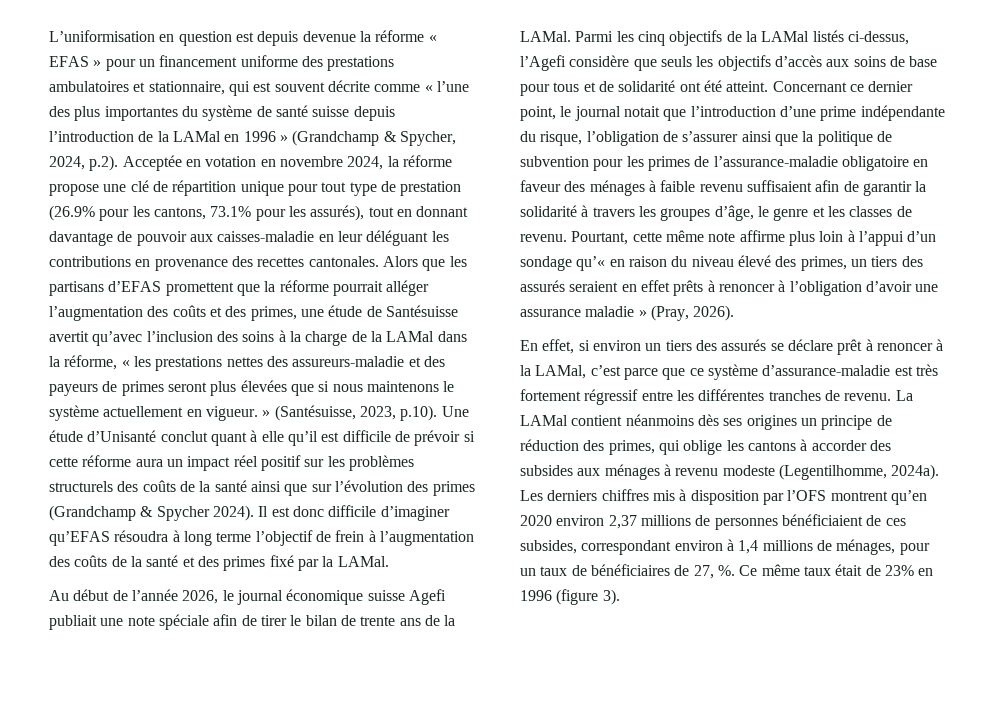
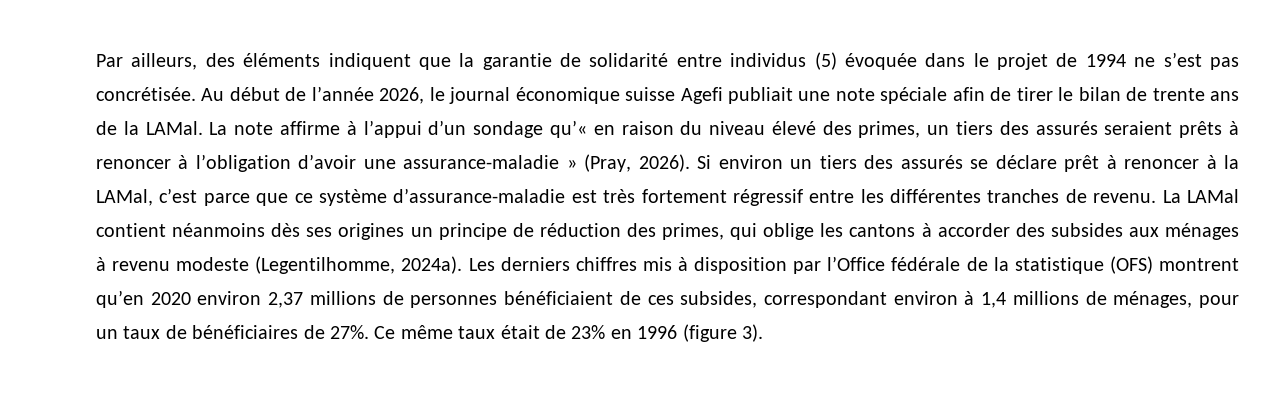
[49,30,437,46] [49,55,395,71] [49,80,469,96] [49,105,395,121] [49,130,456,146] [49,155,452,171] [49,180,462,196] [49,205,469,221] [49,230,449,246] [49,256,467,271] [49,280,430,296] [49,305,458,321] [49,330,467,346] [49,355,445,371] [49,380,455,396] [49,405,469,421] [49,430,475,446] [49,455,414,471] [49,480,475,496] [49,505,450,521] [49,530,474,546] [49,555,389,571] L’uniformisation en question est depuis devenue la réforme « EFAS » pour un financement uniforme des prestations ambulatoires et stationnaire, qui est souvent décrite comme « l’une des plus importantes du système de santé suisse depuis l’introduction de la LAMal en 1996 » (Grandchamp & Spycher, 2024, p.2). Acceptée en votation en novembre 2024, la réforme propose une clé de répartition unique pour tout type de prestation (26.9% pour les cantons, 73.1% pour les assurés), tout en donnant davantage de pouvoir aux caisses-maladie en leur déléguant les contributions en provenance des recettes cantonales. Alors que les partisans d’EFAS promettent que la réforme pourrait alléger l’augmentation des coûts et des primes, une étude de Santésuisse avertit qu’avec l’inclusion des soins à la charge de la LAMal dans la réforme, « les prestations nettes des assureurs-maladie et des payeurs de primes seront plus élevées que si nous maintenons le système actuellement en vigueur. » (Santésuisse, 2023, p.10). Une étude d’Unisanté conclut quant à elle qu’il est difficile de prévoir si cette réforme aura un impact réel positif sur les problèmes structurels des coûts de la santé ainsi que sur l’évolution des primes (Grandchamp & Spycher 2024). Il est donc difficile d’imaginer qu’EFAS résoudra à long terme l’objectif de frein à l’augmentation des coûts de la santé et des primes fixé par la LAMal. // -> [96,52,1239,70] [96,87,196,101] Par ailleurs, des éléments indiquent que la garantie de solidarité entre individus (5) évoquée dans le projet de 1994 ne s’est pas concrétisée.
[575,30,909,46] [520,55,938,71] [520,80,914,96] [520,105,945,121] [520,131,892,146] [520,156,929,171] [520,180,927,196] [520,205,912,221] [520,230,844,246] Parmi les cinq objectifs de la LAMal listés ci-dessus, l’Agefi considère que seuls les objectifs d’accès aux soins de base pour tous et de solidarité ont été atteint. Concernant ce dernier point, le journal notait que l’introduction d’une prime indépendante du risque, l’obligation de s’assurer ainsi que la politique de subvention pour les primes de l’assurance-maladie obligatoire en faveur des ménages à faible revenu suffisaient afin de garantir la solidarité à travers les groupes d’âge, le genre et les classes de revenu. Pourtant, cette même note affirme plus loin -> [209,121,340,135] La note affirme
[621,280,670,292] en effet -> (1173, 128) none
[520,306,635,317] assurance maladie -> [403,155,560,169] assurance-maladie
[520,339,590,354] // En effet, si -> [697,155,712,169] Si
[787,490,827,501] l’OFS -> [827,256,1153,274] l’Office fédérale de la statistique (OFS)
[693,565,735,579] 27, %. -> [330,325,369,339] 27%.

